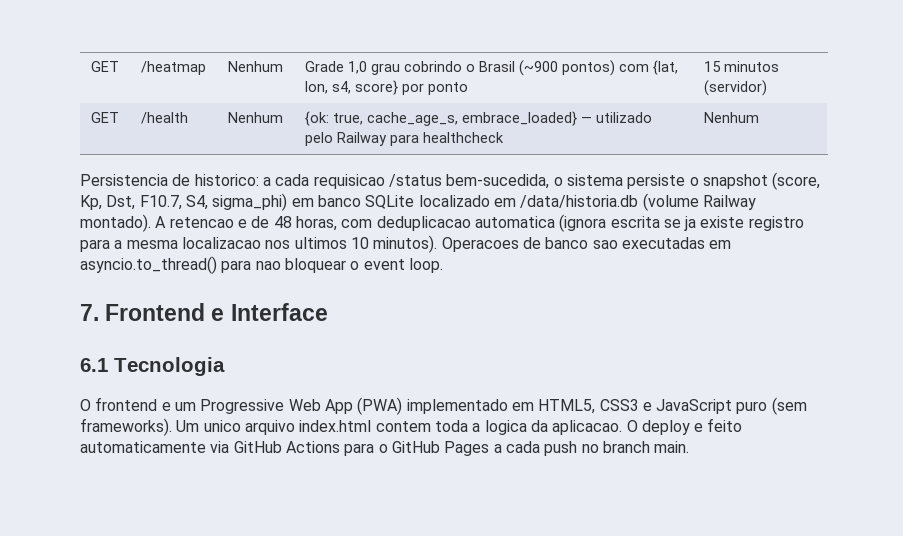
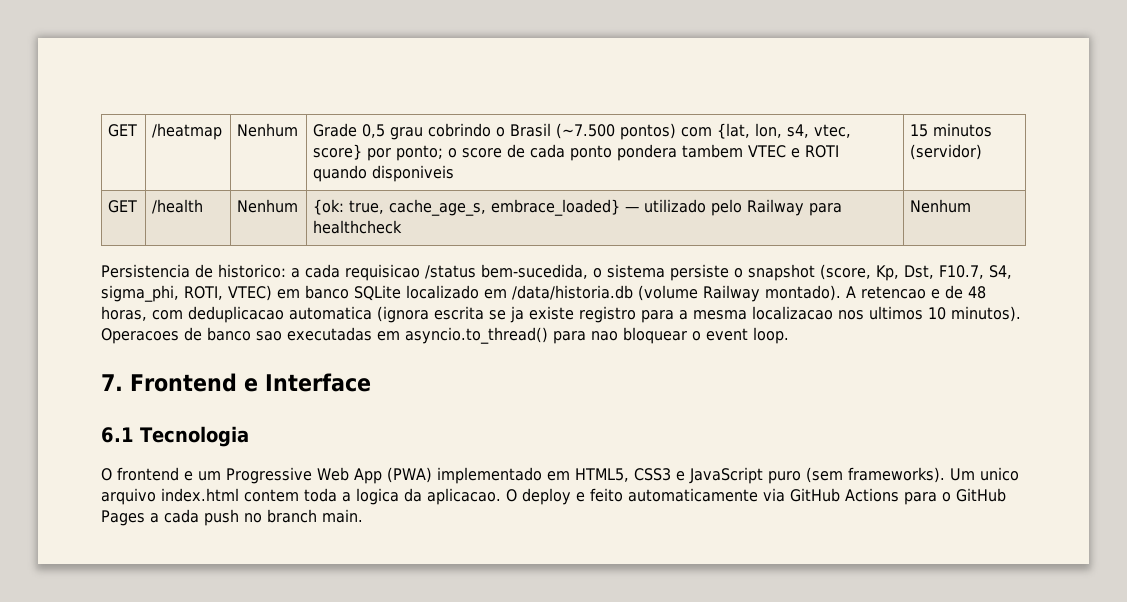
[347,61,367,74] 1,0 -> [362,124,386,138] 0,5
[518,60,558,76] (~900 -> [556,123,616,139] (~7.500
(351, 87) none -> [814,124,852,138] vtec,
[427,82,468,95] ponto -> [396,144,840,161] [313,165,455,182] ponto; o score de cada ponto pondera tambem VTEC e ROTI quando disponiveis
[212,193,288,211] sigma_phi) -> [101,285,272,302] sigma_phi, ROTI, VTEC)

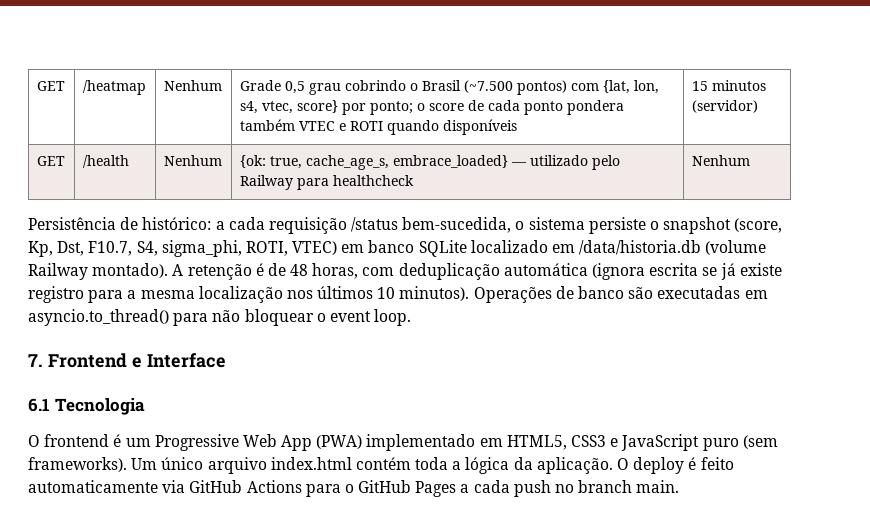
[682,144,744,158] tambem -> [239,119,295,131] também
[372,165,455,182] disponiveis -> [442,119,517,135] disponíveis
[101,264,420,281] Persistencia de historico: a cada requisicao -> [28,217,347,234] Persistência de histórico: a cada requisição
[861,286,940,299] retencao e -> [187,263,264,280] retenção é
[188,306,372,323] deduplicacao automatica -> [398,263,588,280] deduplicação automática
[510,306,524,323] ja -> [720,263,736,280] já
[752,306,923,320] localizacao nos ultimos -> [198,286,374,303] localização nos últimos
[101,328,179,344] Operacoes -> [473,287,552,303] Operações
[256,331,282,341] sao -> [628,287,654,299] são
[591,331,618,341] nao -> [212,310,241,322] não
[184,471,193,481] e -> [113,434,122,447] é
[979,467,1019,481] unico -> [161,457,204,470] único
[244,489,299,502] contem -> [355,457,411,470] contém
[356,488,501,505] logica da aplicacao. -> [465,457,613,474] lógica da aplicação.
[576,492,585,502] e -> [688,457,697,470] é

